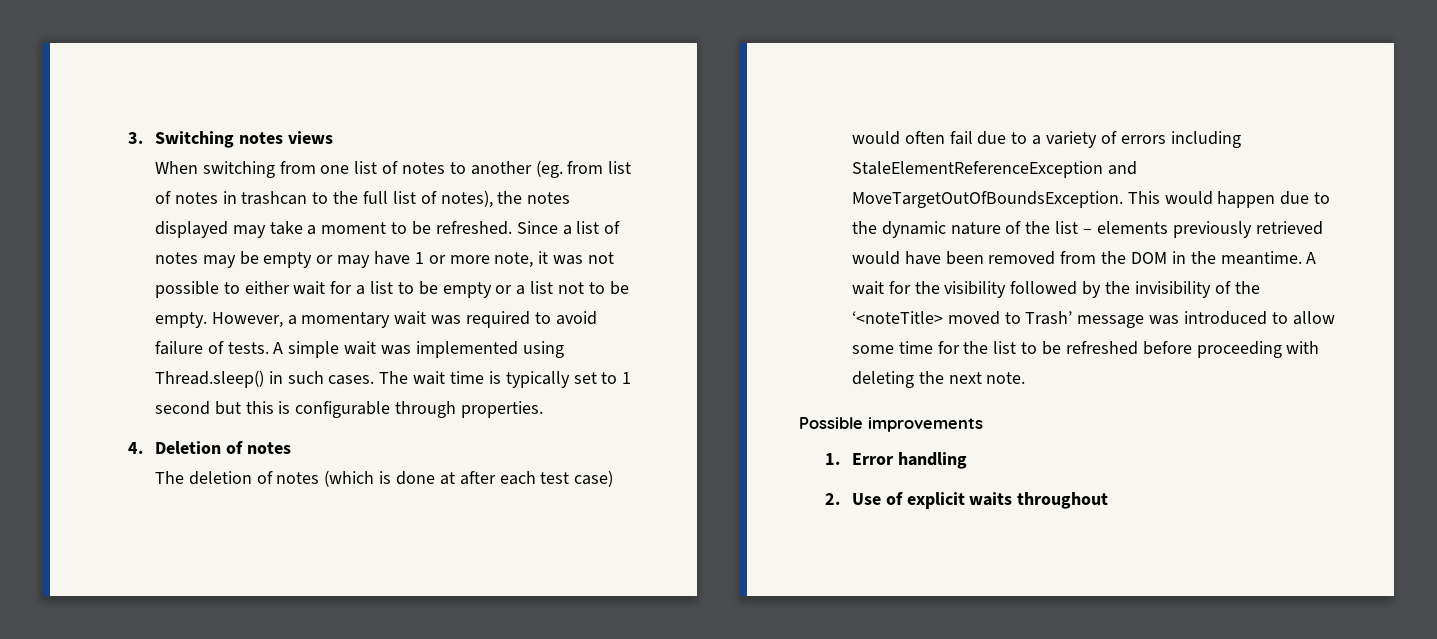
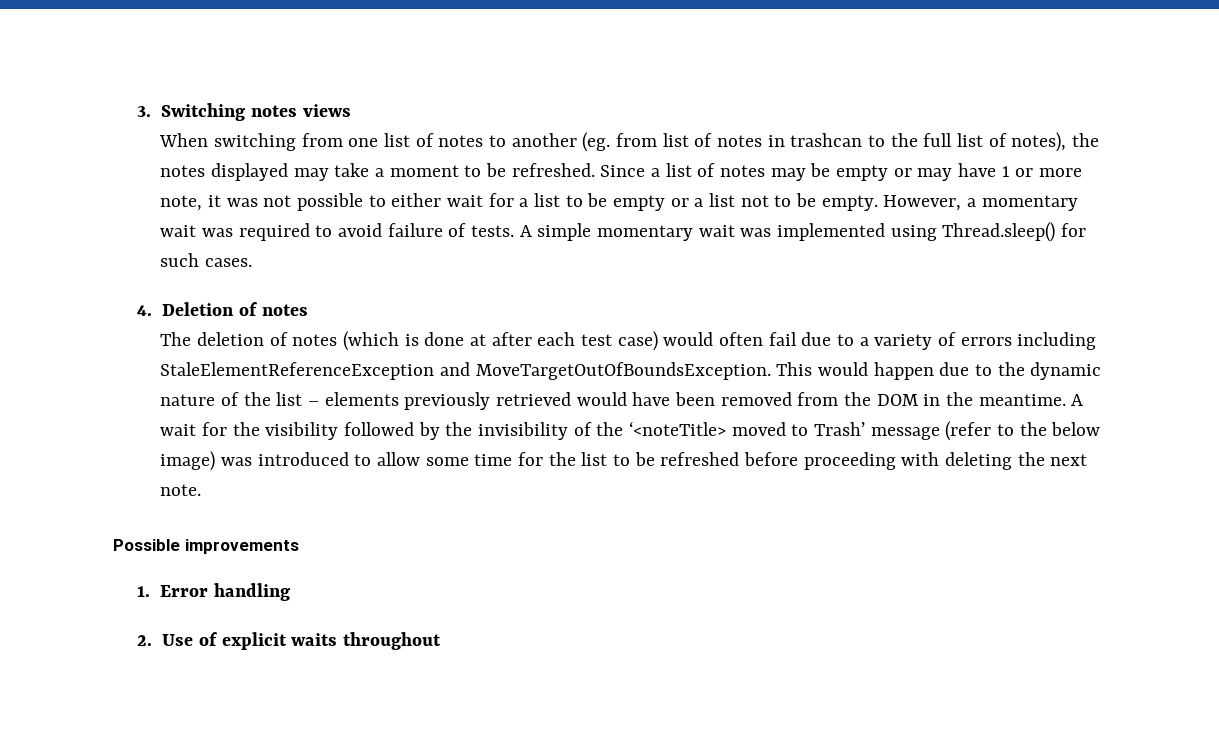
(340, 349) none -> [597,225,694,241] momentary
[268,371,283,384] in -> [1061,223,1087,237] for
[379,371,632,388] [154,401,544,418] The wait time is typically set to 1 second but this is configurable through properties. -> (252, 262) none
(1145, 321) none -> [945,421,1101,441] [160,451,216,471] (refer to the below image)

